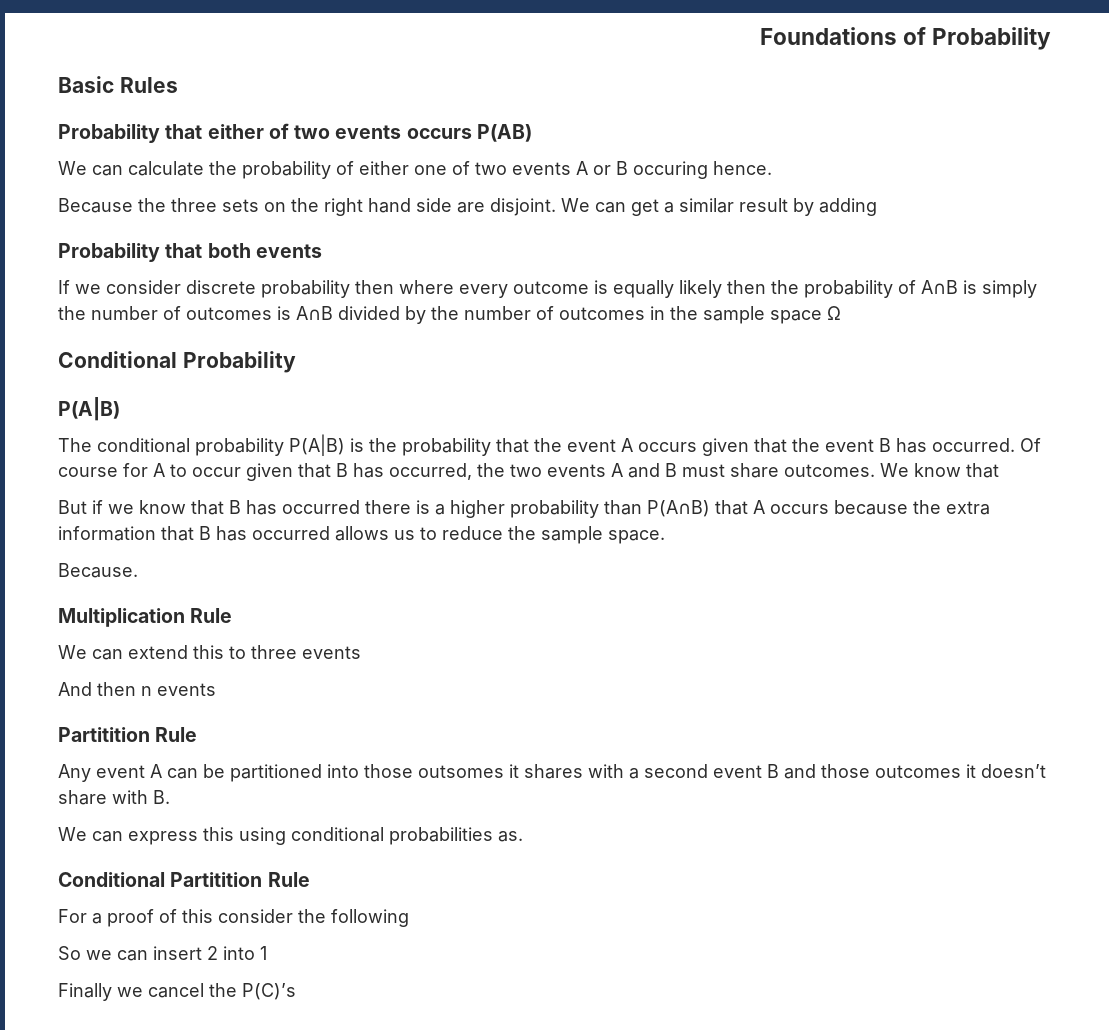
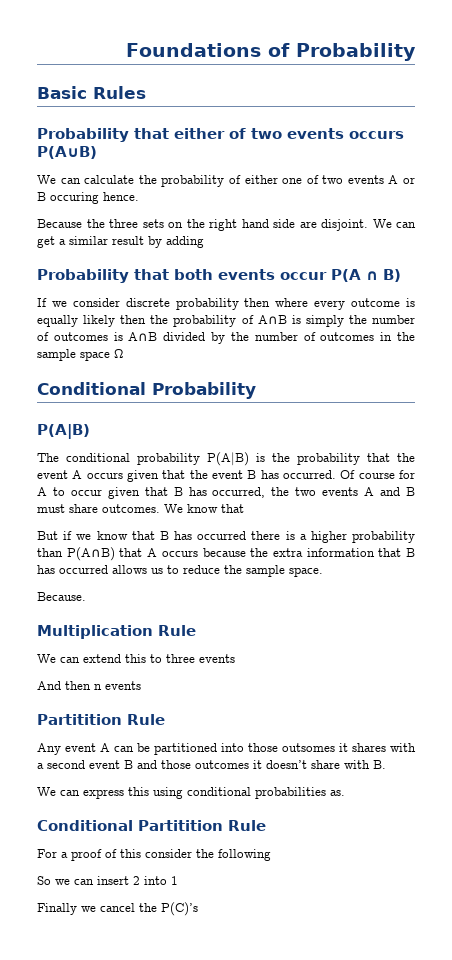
[476,124,532,142] P(AB) -> [37,146,97,159] P(A∪B)
(322, 251) none -> [280,269,401,282] occur P(A ∩ B)

